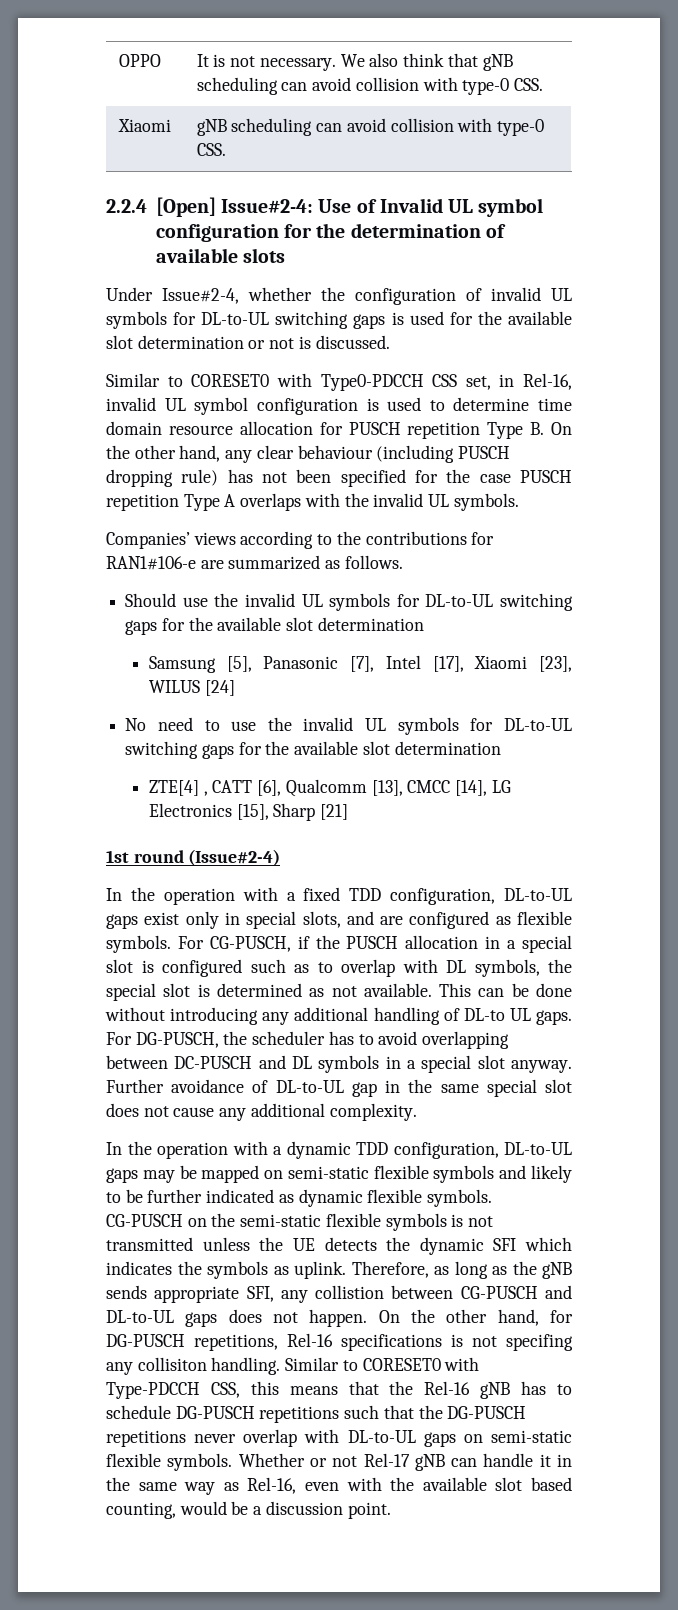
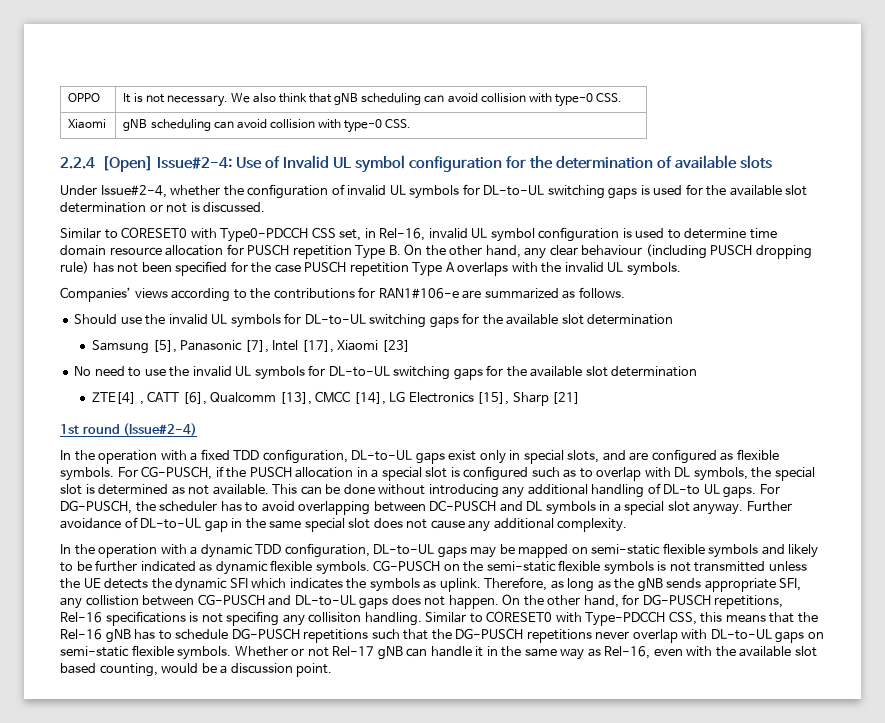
[539,656,572,672] [148,680,235,696] [23], WILUS [24] -> [381,340,410,352] [23]

